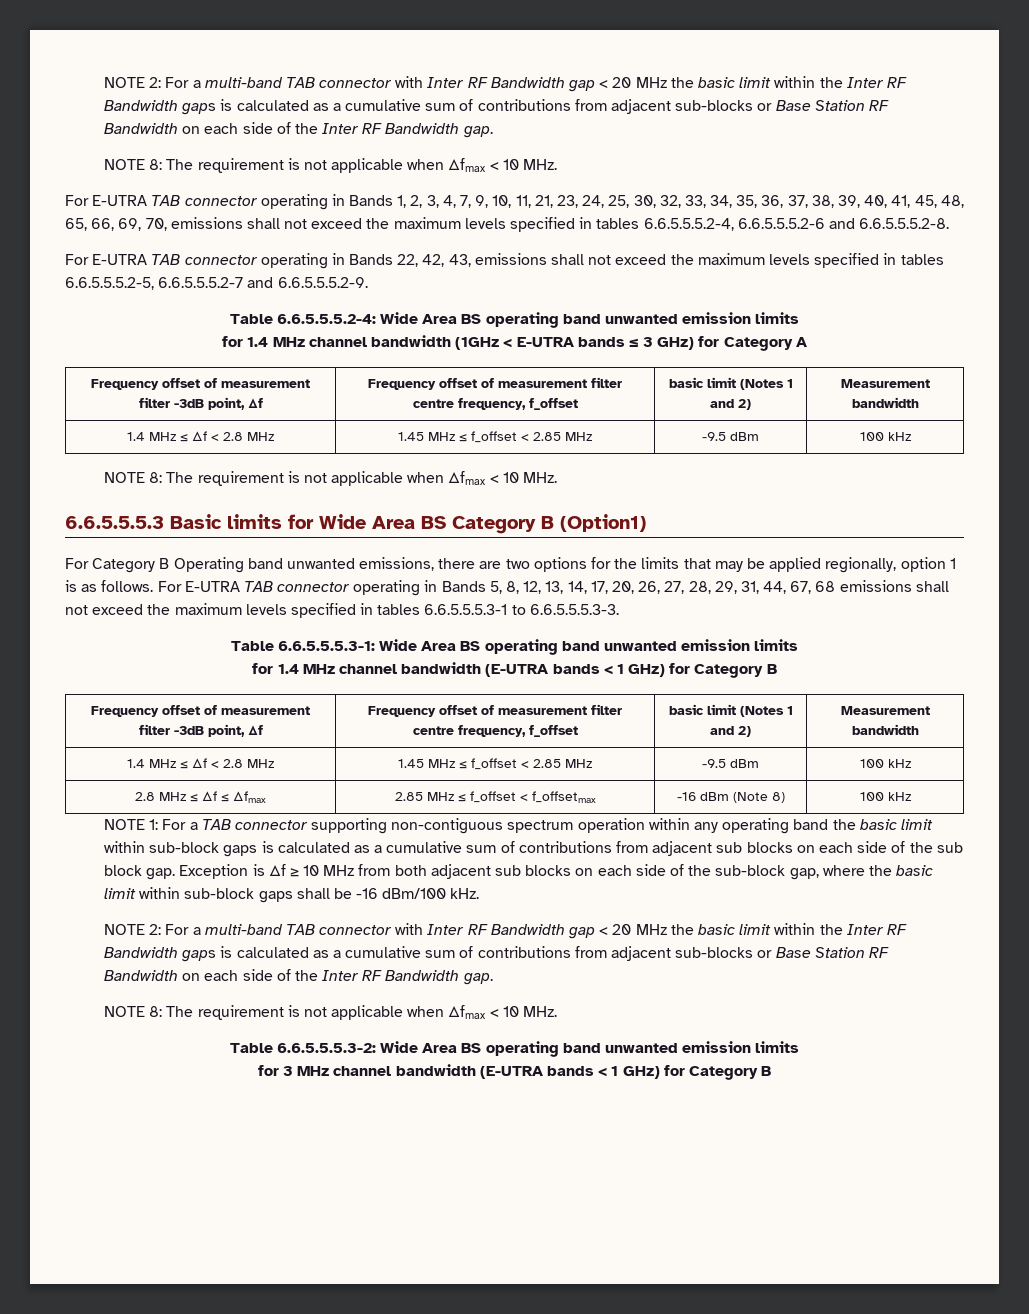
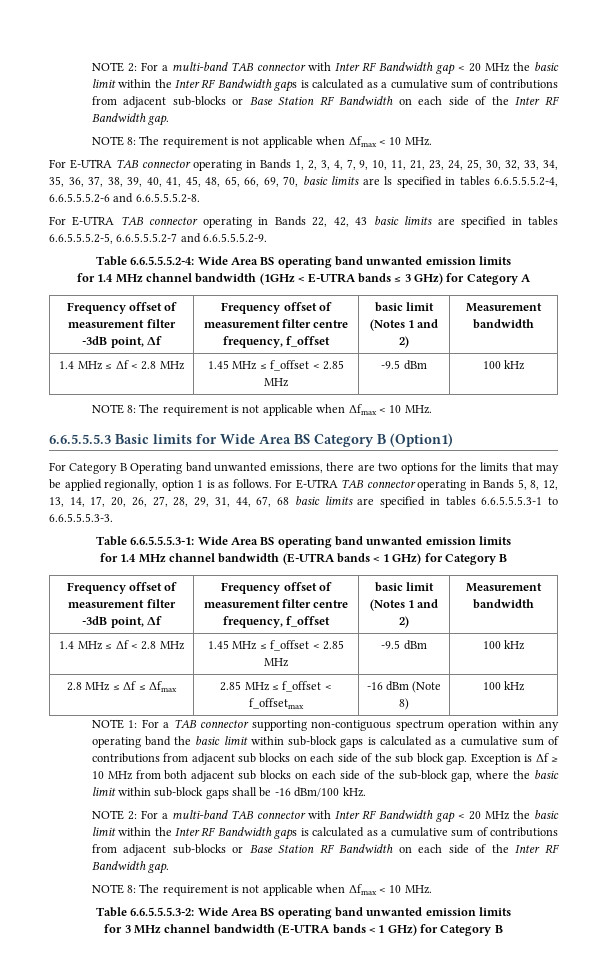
[170,217,506,229] emissions shall not exceed the maximum levels -> [302,176,392,185] basic limits are ls
[448,253,810,267] 43, emissions shall not exceed the maximum levels -> [355,216,455,225] 43 basic limits are
[839,580,949,592] [65,603,287,615] emissions shall not exceed the maximum levels -> [294,496,375,505] basic limits are

